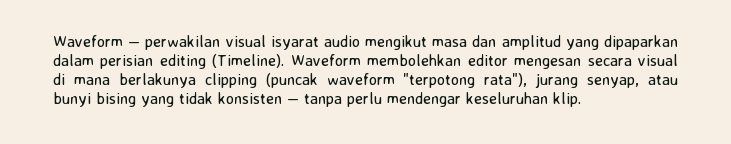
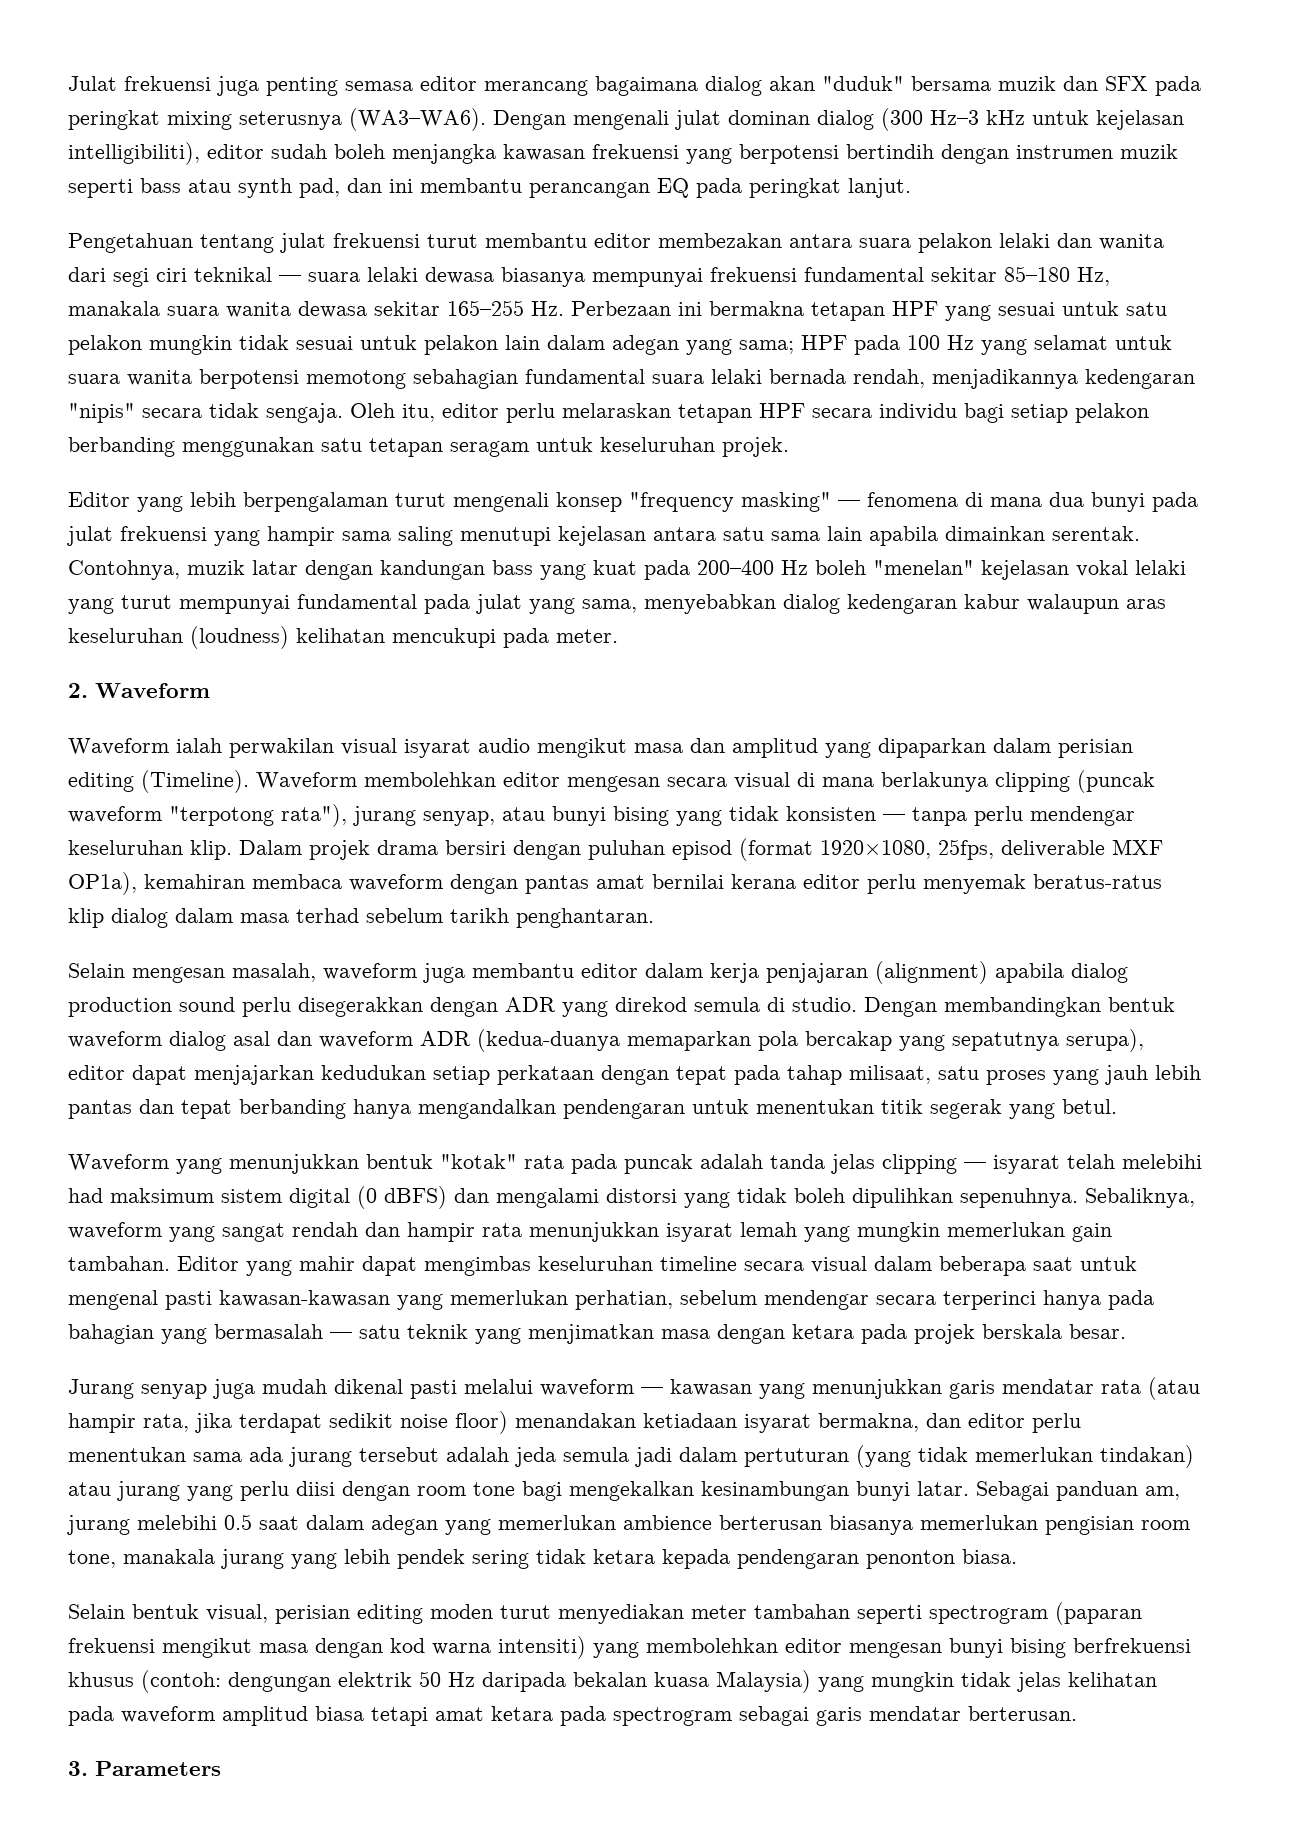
[53,35,141,47] Waveform — -> [68,76,1201,96] [68,108,1184,131] [68,142,1178,165] [68,178,911,198] [68,233,1164,253] [68,266,1110,287] [68,300,1167,321] [68,335,1172,355] [68,369,1195,389] [68,403,1149,423] [68,437,789,457] [68,492,1198,512] [67,526,1140,546] [68,560,1186,580] [68,594,1166,614] [68,626,618,649] [68,683,210,698] [68,738,222,755] Julat frekuensi juga penting semasa editor merancang bagaimana dialog akan "duduk" bersama muzik dan SFX pada peringkat mixing seterusnya (WA3–WA6). Dengan mengenali julat dominan dialog (300 Hz–3 kHz untuk kejelasan intelligibiliti), editor sudah boleh menjangka kawasan frekuensi yang berpotensi bertindih dengan instrumen muzik seperti bass atau synth pad, dan ini membantu perancangan EQ pada peringkat lanjut. // Pengetahuan tentang julat frekuensi turut membantu editor membezakan antara suara pelakon lelaki dan wanita dari segi ciri teknikal — suara lelaki dewasa biasanya mempunyai frekuensi fundamental sekitar 85–180 Hz, manakala suara wanita dewasa sekitar 165–255 Hz. Perbezaan ini bermakna tetapan HPF yang sesuai untuk satu pelakon mungkin tidak sesuai untuk pelakon lain dalam adegan yang sama; HPF pada 100 Hz yang selamat untuk suara wanita berpotensi memotong sebahagian fundamental suara lelaki bernada rendah, menjadikannya kedengaran "nipis" secara tidak sengaja. Oleh itu, editor perlu melaraskan tetapan HPF secara individu bagi setiap pelakon berbanding menggunakan satu tetapan seragam untuk keseluruhan projek. // Editor yang lebih berpengalaman turut mengenali konsep "frequency masking" — fenomena di mana dua bunyi pada julat frekuensi yang hampir sama saling menutupi kejelasan antara satu sama lain apabila dimainkan serentak. Contohnya, muzik latar dengan kandungan bass yang kuat pada 200–400 Hz boleh "menelan" kejelasan vokal lelaki yang turut mempunyai fundamental pada julat yang sama, menyebabkan dialog kedengaran kabur walaupun aras keseluruhan (loudness) kelihatan mencukupi pada meter. // 2. Waveform // Waveform ialah
(581, 99) none -> [239,838,1163,861] [68,872,1162,895] [68,908,654,928] [68,961,1128,984] [68,997,1175,1017] [68,1029,1144,1052] [68,1065,1201,1085] [68,1099,1117,1119] [68,1154,1202,1174] [68,1186,1195,1209] [68,1222,1112,1242] [68,1256,1137,1276] [68,1290,1154,1310] [68,1324,1126,1344] [68,1377,1200,1400] [68,1411,1081,1434] [68,1445,1194,1468] [68,1481,1180,1501] [67,1514,1190,1535] [68,1549,1017,1569] [68,1602,1142,1625] [68,1636,1191,1659] [68,1670,1157,1693] [68,1706,1077,1726] [68,1761,221,1776] Dalam projek drama bersiri dengan puluhan episod (format 1920×1080, 25fps, deliverable MXF OP1a), kemahiran membaca waveform dengan pantas amat bernilai kerana editor perlu menyemak beratus-ratus klip dialog dalam masa terhad sebelum tarikh penghantaran. // Selain mengesan masalah, waveform juga membantu editor dalam kerja penjajaran (alignment) apabila dialog production sound perlu disegerakkan dengan ADR yang direkod semula di studio. Dengan membandingkan bentuk waveform dialog asal dan waveform ADR (kedua-duanya memaparkan pola bercakap yang sepatutnya serupa), editor dapat menjajarkan kedudukan setiap perkataan dengan tepat pada tahap milisaat, satu proses yang jauh lebih pantas dan tepat berbanding hanya mengandalkan pendengaran untuk menentukan titik segerak yang betul. // Waveform yang menunjukkan bentuk "kotak" rata pada puncak adalah tanda jelas clipping — isyarat telah melebihi had maksimum sistem digital (0 dBFS) dan mengalami distorsi yang tidak boleh dipulihkan sepenuhnya. Sebaliknya, waveform yang sangat rendah dan hampir rata menunjukkan isyarat lemah yang mungkin memerlukan gain tambahan. Editor yang mahir dapat mengimbas keseluruhan timeline secara visual dalam beberapa saat untuk mengenal pasti kawasan-kawasan yang memerlukan perhatian, sebelum mendengar secara terperinci hanya pada bahagian yang bermasalah — satu teknik yang menjimatkan masa dengan ketara pada projek berskala besar. // Jurang senyap juga mudah dikenal pasti melalui waveform — kawasan yang menunjukkan garis mendatar rata (atau hampir rata, jika terdapat sedikit noise floor) menandakan ketiadaan isyarat bermakna, dan editor perlu menentukan sama ada jurang tersebut adalah jeda semula jadi dalam pertuturan (yang tidak memerlukan tindakan) atau jurang yang perlu diisi dengan room tone bagi mengekalkan kesinambungan bunyi latar. Sebagai panduan am, jurang melebihi 0.5 saat dalam adegan yang memerlukan ambience berterusan biasanya memerlukan pengisian room tone, manakala jurang yang lebih pendek sering tidak ketara kepada pendengaran penonton biasa. // Selain bentuk visual, perisian editing moden turut menyediakan meter tambahan seperti spectrogram (paparan frekuensi mengikut masa dengan kod warna intensiti) yang membolehkan editor mengesan bunyi bising berfrekuensi khusus (contoh: dengungan elektrik 50 Hz daripada bekalan kuasa Malaysia) yang mungkin tidak jelas kelihatan pada waveform amplitud biasa tetapi amat ketara pada spectrogram sebagai garis mendatar berterusan. // 3. Parameters

